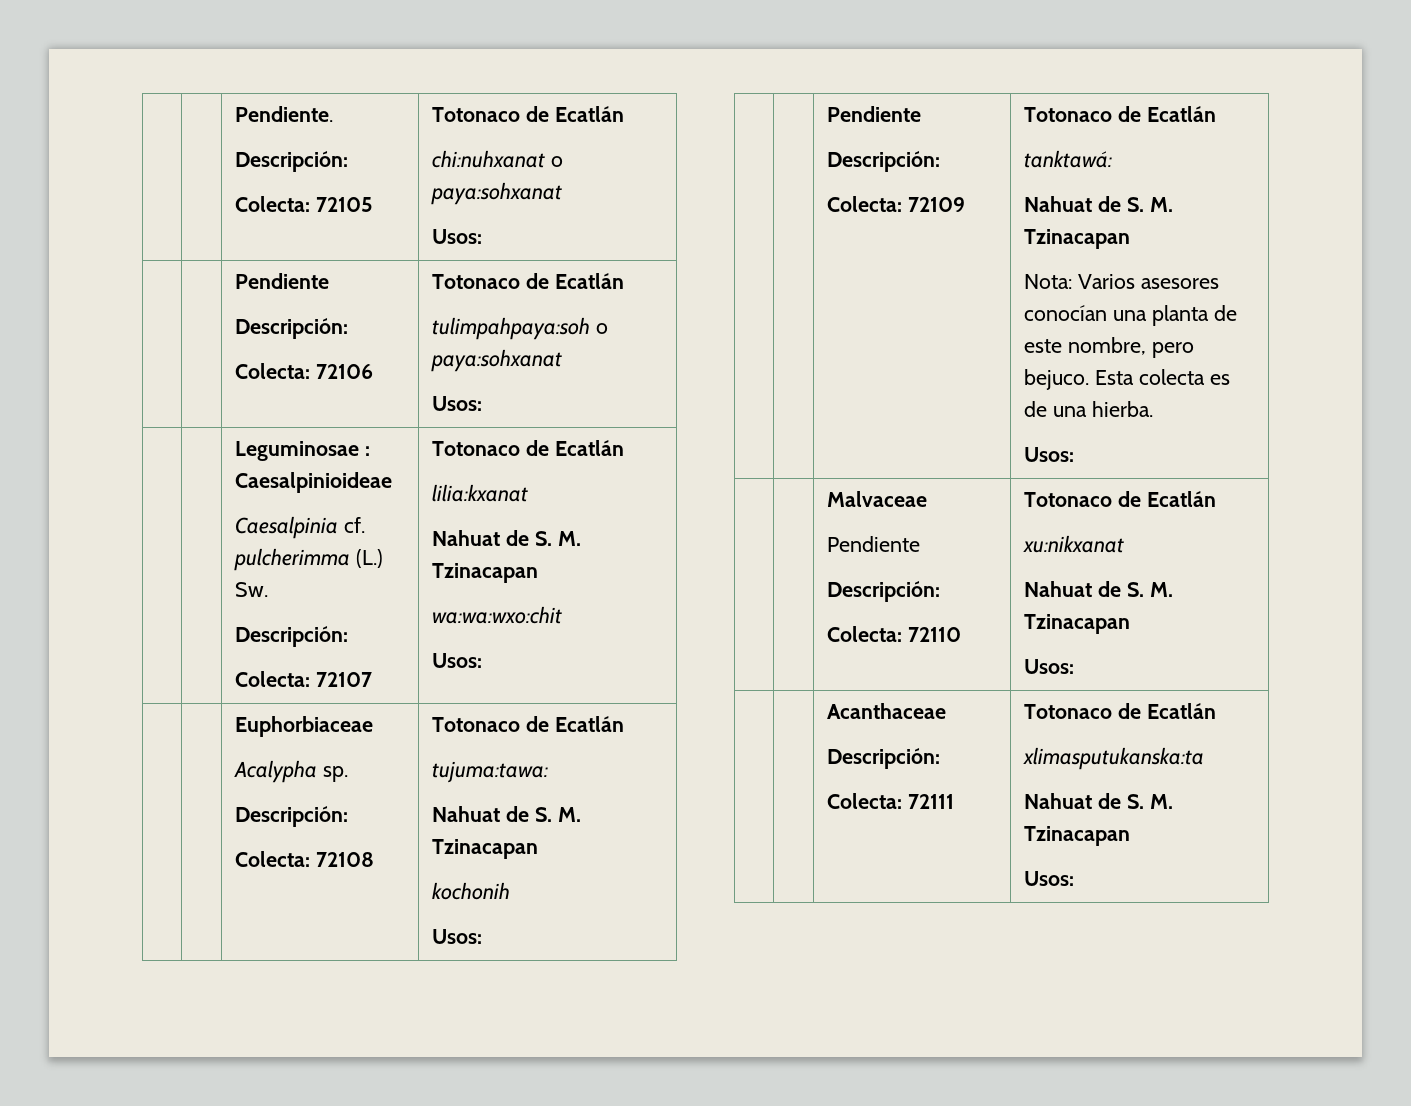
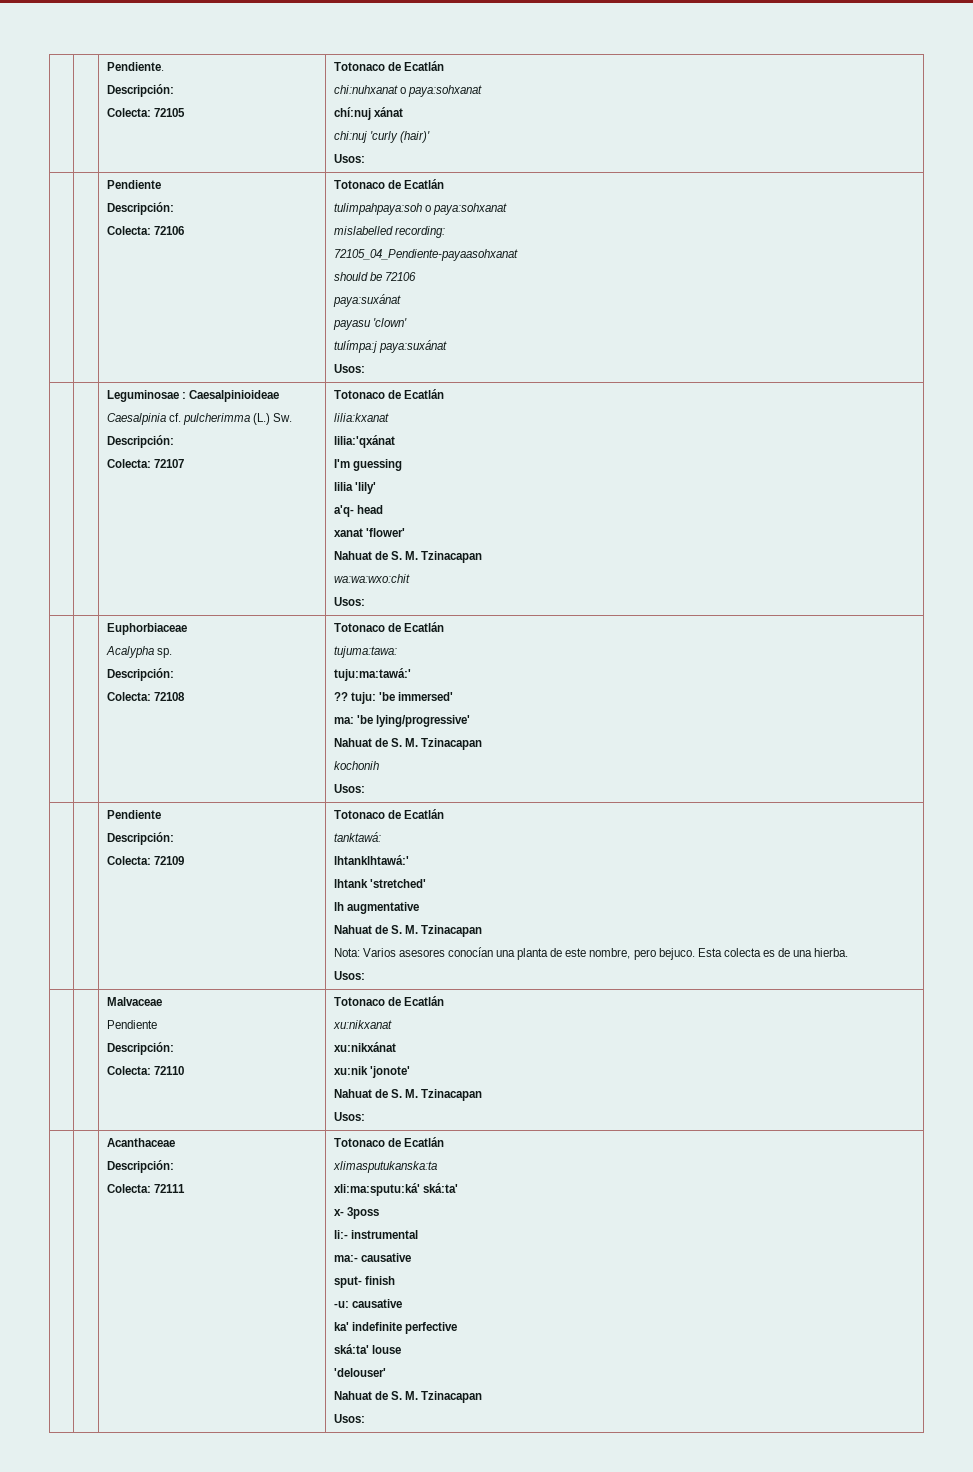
(563, 193) none -> [333,107,403,120] [333,131,430,143] // chí:nuj xánat // chi:nuj 'curly (hair)'
(563, 360) none -> [333,226,445,238] [333,249,518,261] [333,272,416,281] [332,294,401,307] [332,318,407,330] [333,340,447,353] // mislabelled recording: // 72105_04_Pendiente-payaasohxanat // should be 72106 // paya:suxánat // payasu 'clown' // tulímpa:j paya:suxánat
(529, 493) none -> [333,435,395,448] [333,459,402,471] [333,482,376,494] [333,505,383,517] [333,528,405,537] // lilia:'qxánat // I'm guessing // lilia 'lily' // a'q- head // xanat 'flower'
(549, 772) none -> [333,668,411,681] [333,692,453,704] [333,715,470,727] // tuju:ma:tawá:' // ?? tuju: 'be immersed' // ma: 'be lying/progressive'
(1113, 159) none -> [333,855,409,865] [333,879,426,888] [333,902,419,914] // lhtanklhtawá:' // lhtank 'stretched' // lh augmentative
(1125, 544) none -> [333,1042,396,1052] [333,1066,410,1078] // xu:nikxánat // xu:nik 'jonote'
(1205, 758) none -> [333,1183,458,1196] [333,1207,379,1219] [333,1230,418,1239] [333,1253,411,1262] [333,1276,395,1288] [333,1299,402,1308] [333,1322,457,1334] [333,1344,401,1354] [333,1368,386,1377] // xli:ma:sputu:ká' ská:ta' // x- 3poss // li:- instrumental // ma:- causative // sput- finish // -u: causative // ka' indefinite perfective // ská:ta' louse // 'delouser'

